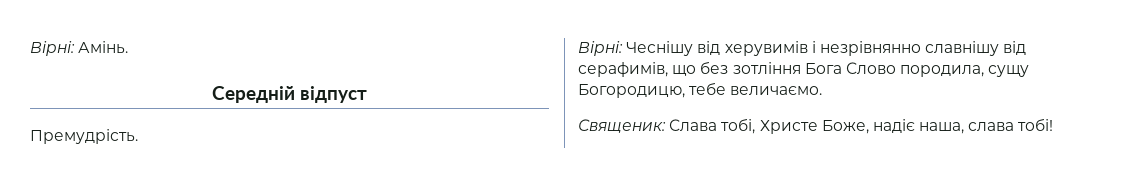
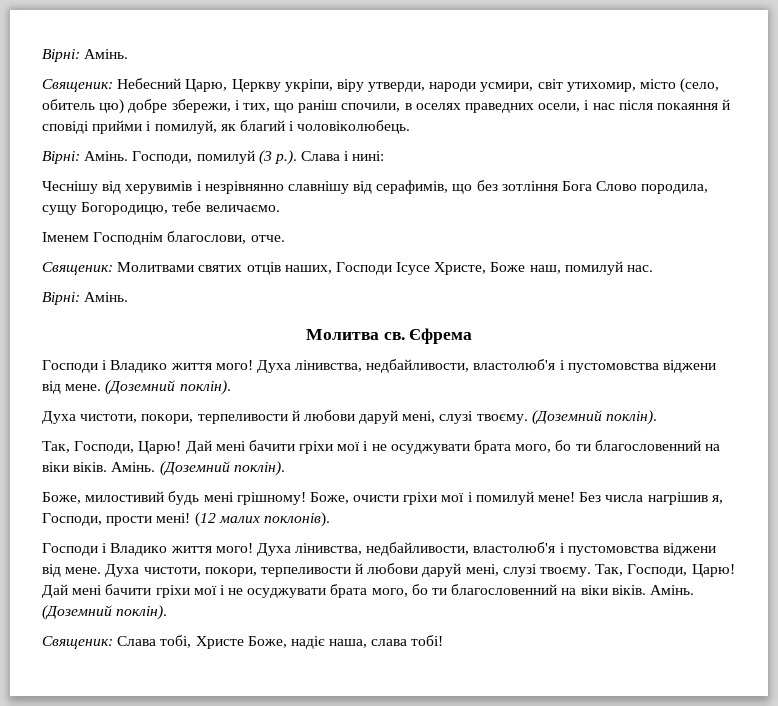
[30,41,129,56] [211,86,368,103] [30,129,138,144] [578,41,623,56] Вірні: Амінь. // Середній відпуст // Премудрість. // Вірні: -> [42,49,129,62] [42,78,720,93] [42,99,731,114] [42,120,411,134] [42,150,385,165] Вірні: Амінь. // Священик: Небесний Царю, Церкву укріпи, віру утверди, народи усмири, світ утихомир, місто (село, обитель цю) добре збережи, і тих, що раніш спочили, в оселях праведних осели, і нас після покаяння й сповіді прийми і помилуй, як благий і чоловіколюбець. // Вірні: Амінь. Господи, помилуй (3 р.). Слава і нині: //
(823, 90) none -> [42,231,285,245] [42,261,654,275] [42,292,129,305] [305,328,473,344] [42,359,717,373] [42,380,231,395] [42,410,658,425] [42,440,720,454] [42,461,285,476] [42,491,723,505] [42,512,330,527] [42,542,717,556] [42,563,735,577] [42,584,694,598] [42,605,168,620] // Іменем Господнім благослови, отче. // Священик: Молитвами святих отців наших, Господи Ісусе Христе, Боже наш, помилуй нас. // Вірні: Амінь. // Молитва св. Єфрема // Господи і Владико життя мого! Духа лінивства, недбайливости, властолюб'я і пустомовства віджени від мене. (Доземний поклін). // Духа чистоти, покори, терпеливости й любови даруй мені, слузі твоєму. (Доземний поклін). // Так, Господи, Царю! Дай мені бачити гріхи мої і не осуджувати брата мого, бо ти благословенний на віки віків. Амінь. (Доземний поклін). // Боже, милостивий будь мені грішному! Боже, очисти гріхи мої і помилуй мене! Без числа нагрішив я, Господи, прости мені! (12 малих поклонів). // Господи і Владико життя мого! Духа лінивства, недбайливости, властолюб'я і пустомовства віджени від мене. Духа чистоти, покори, терпеливости й любови даруй мені, слузі твоєму. Так, Господи, Царю! Дай мені бачити гріхи мої і не осуджувати брата мого, бо ти благословенний на віки віків. Амінь. (Доземний поклін).

